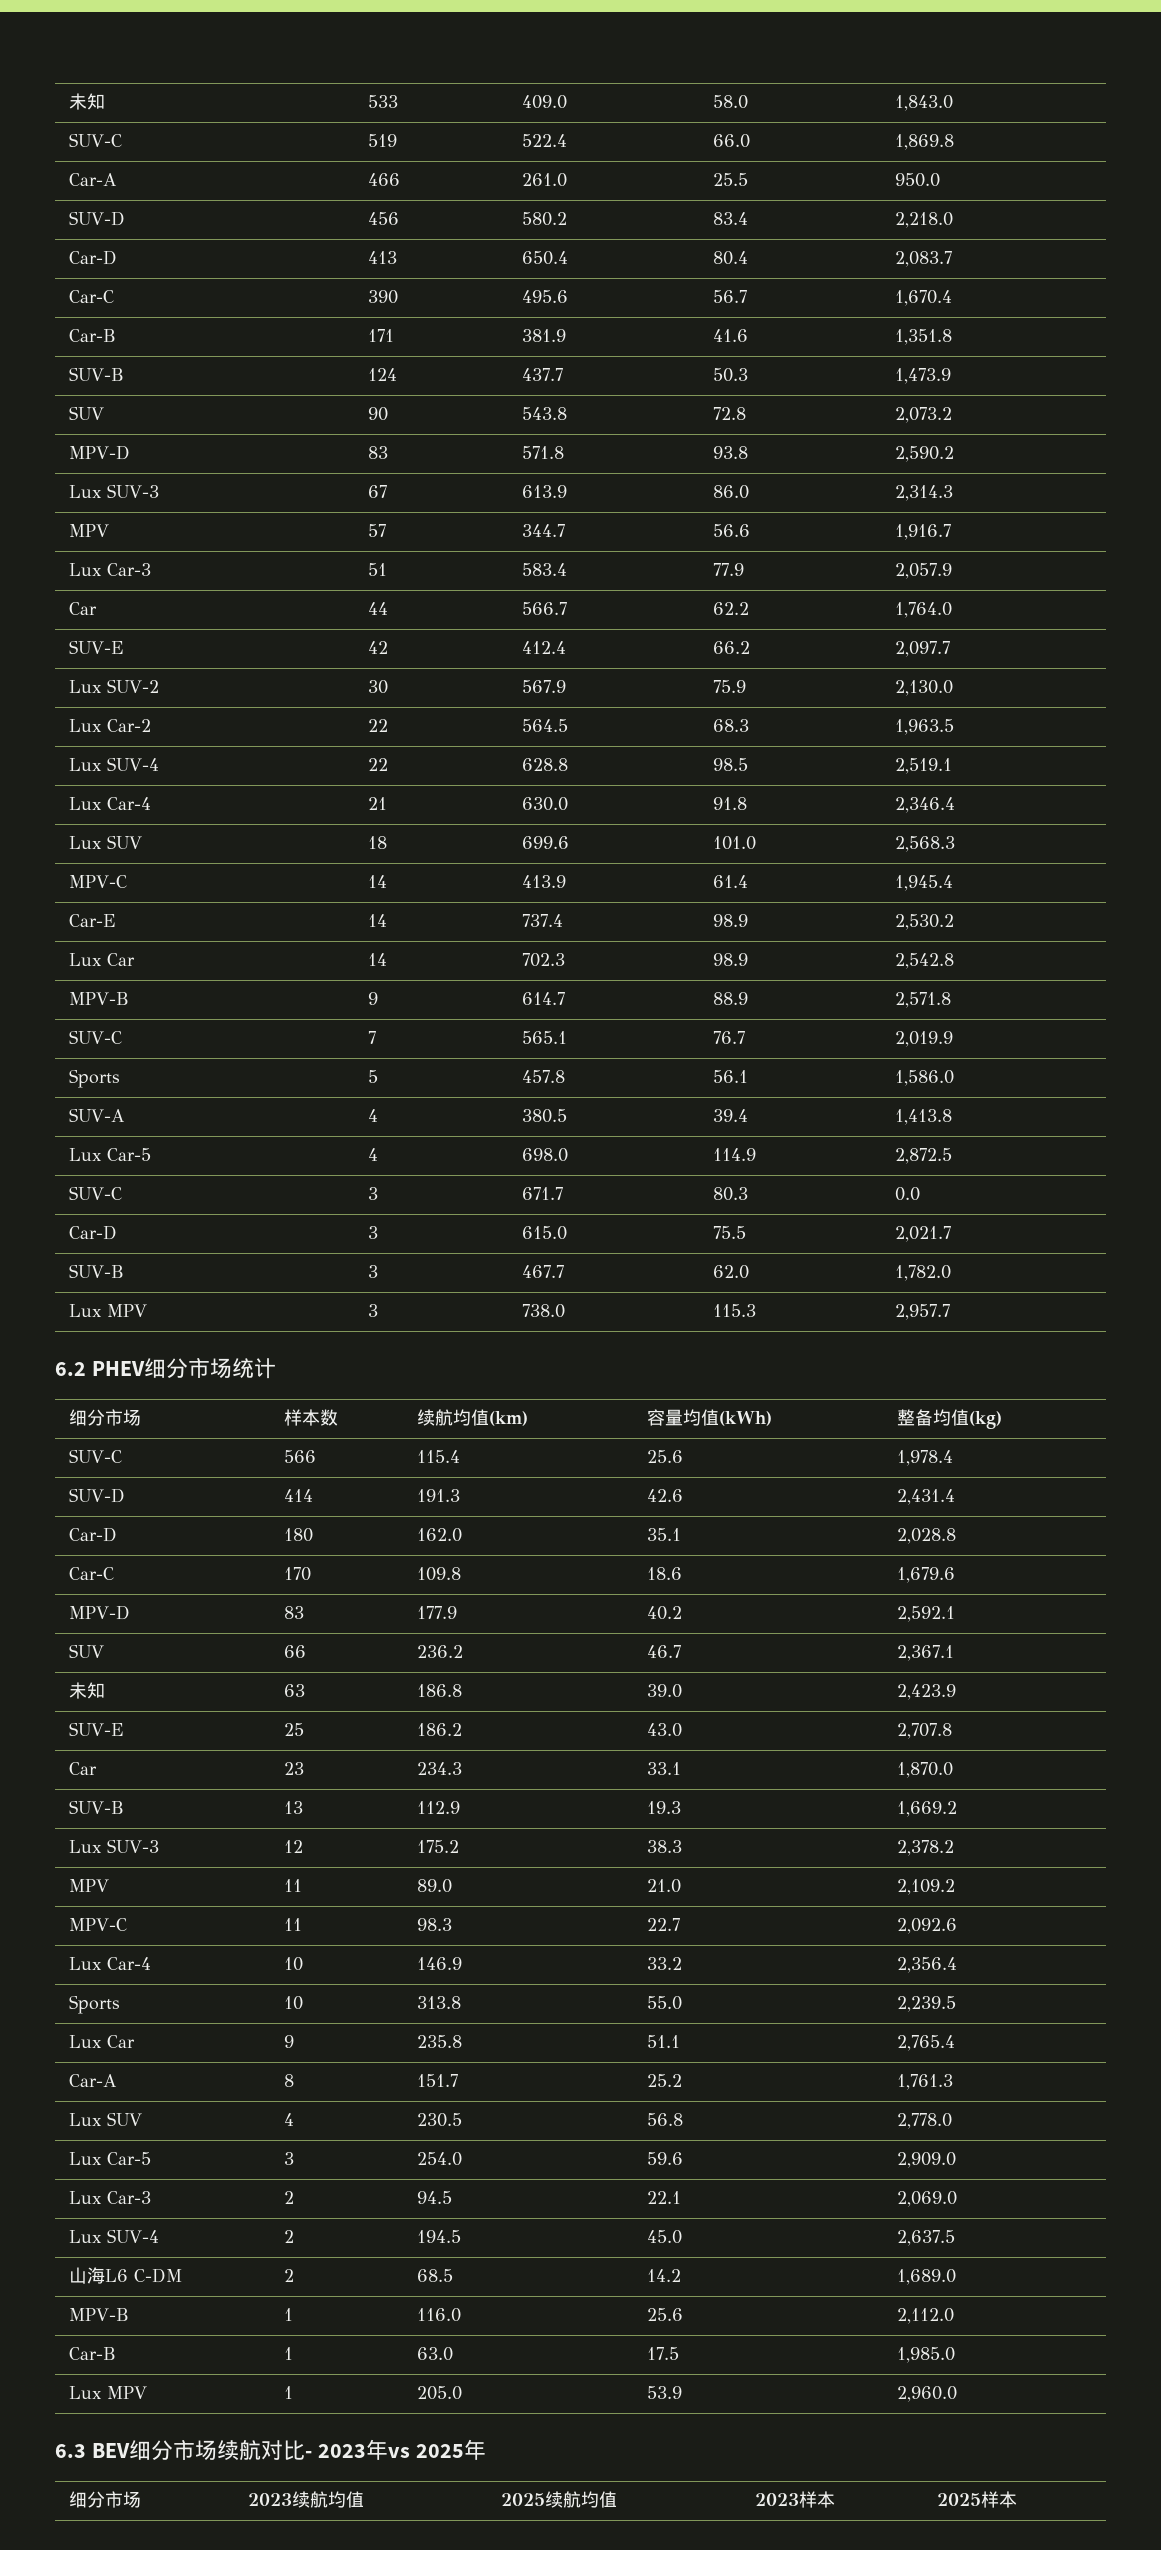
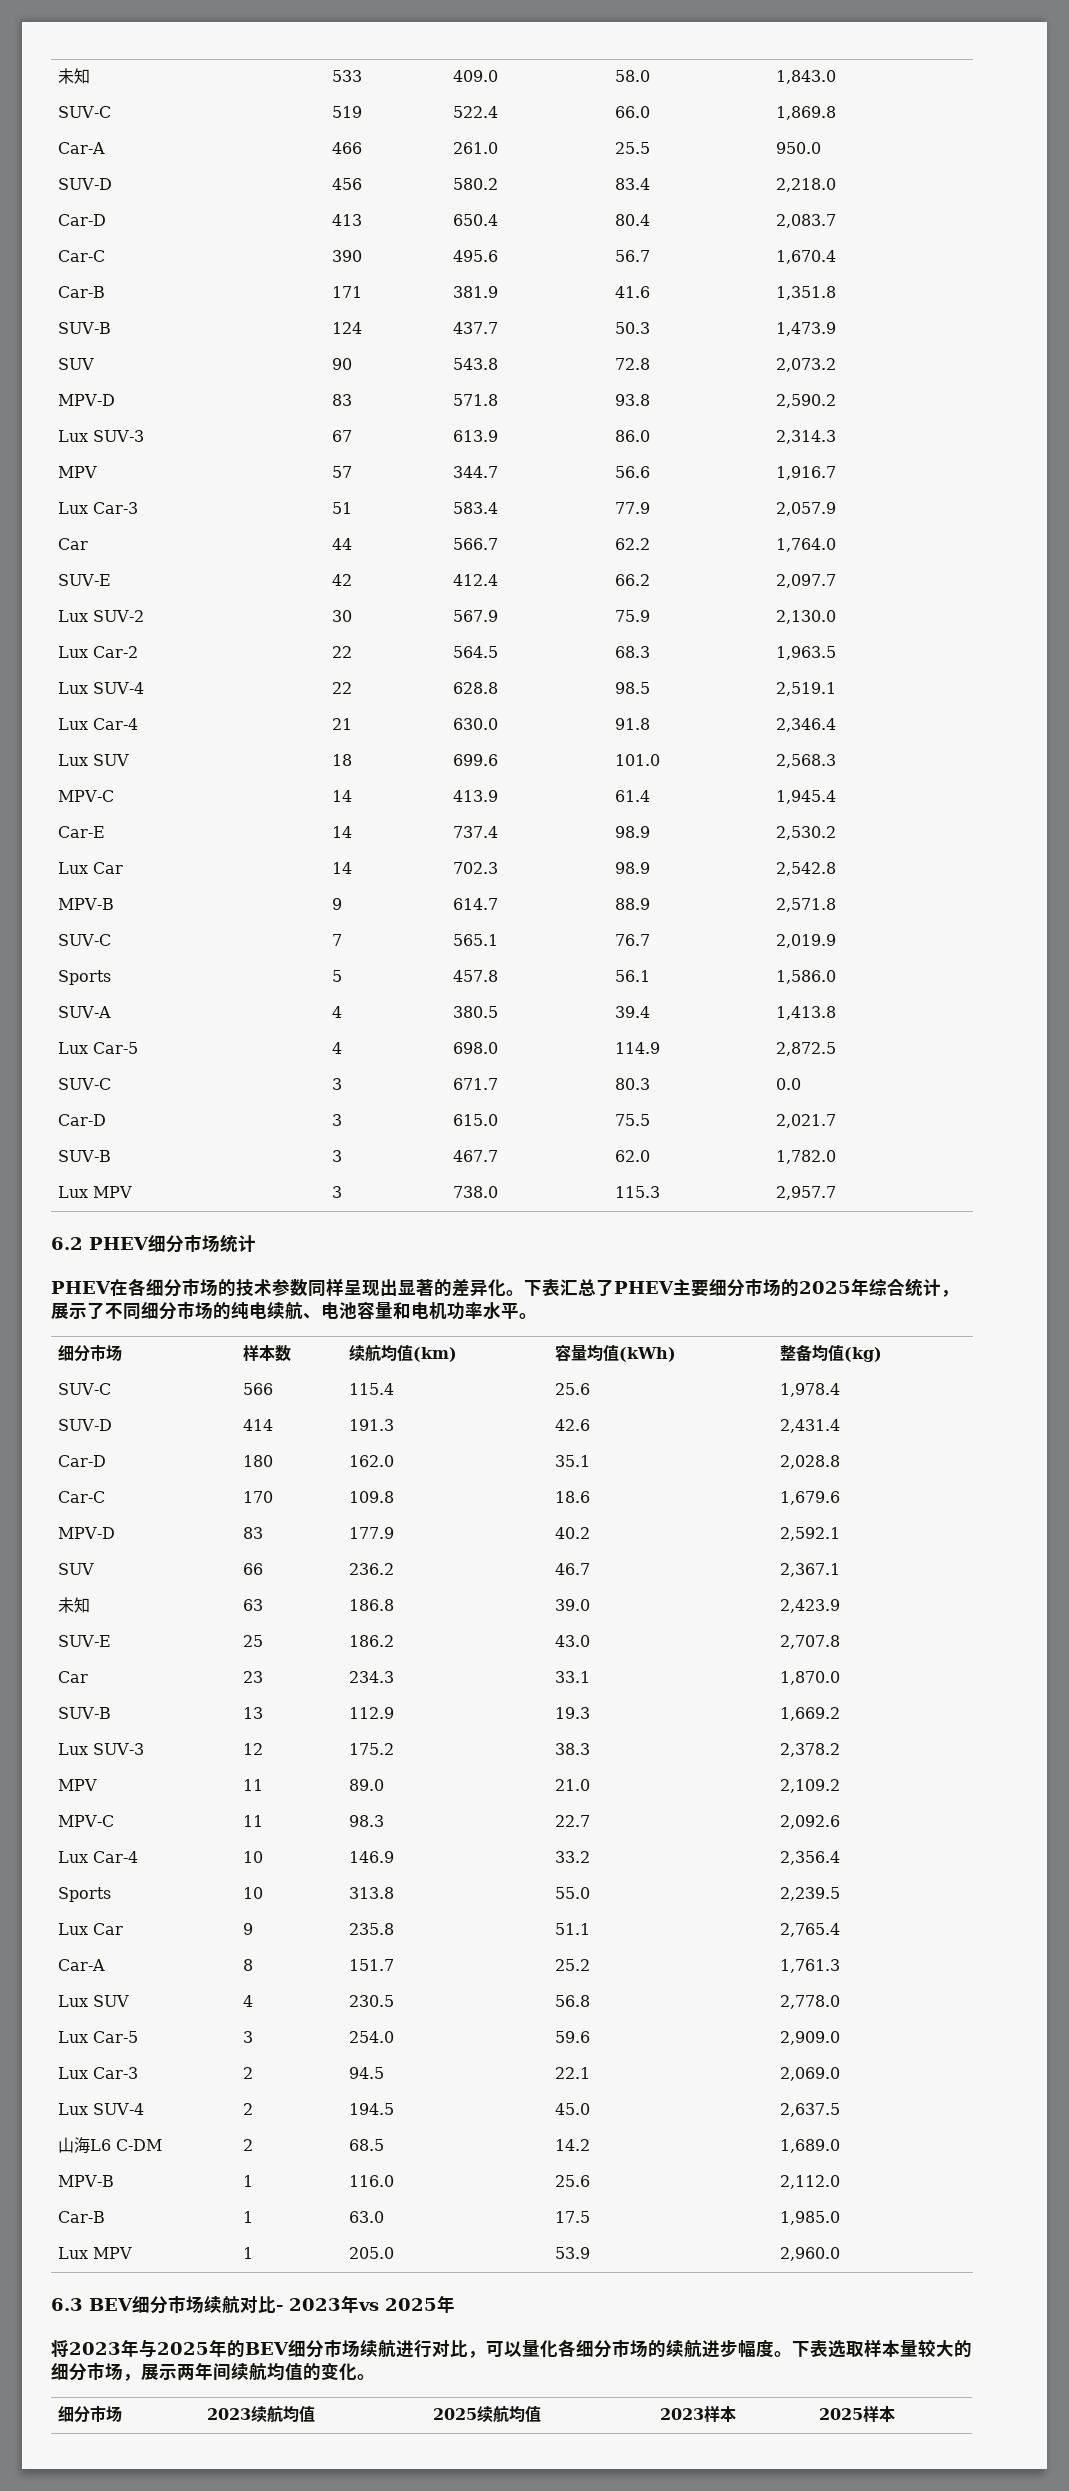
(276, 1368) none -> [51,1278,959,1297] [51,1301,537,1320] // PHEV在各细分市场的技术参数同样呈现出显著的差异化。下表汇总了PHEV主要细分市场的2025年综合统计，展示了不同细分市场的纯电续航、电池容量和电机功率水平。
(486, 2449) none -> [51,2339,972,2358] [51,2362,375,2381] // 将2023年与2025年的BEV细分市场续航进行对比，可以量化各细分市场的续航进步幅度。下表选取样本量较大的细分市场，展示两年间续航均值的变化。

